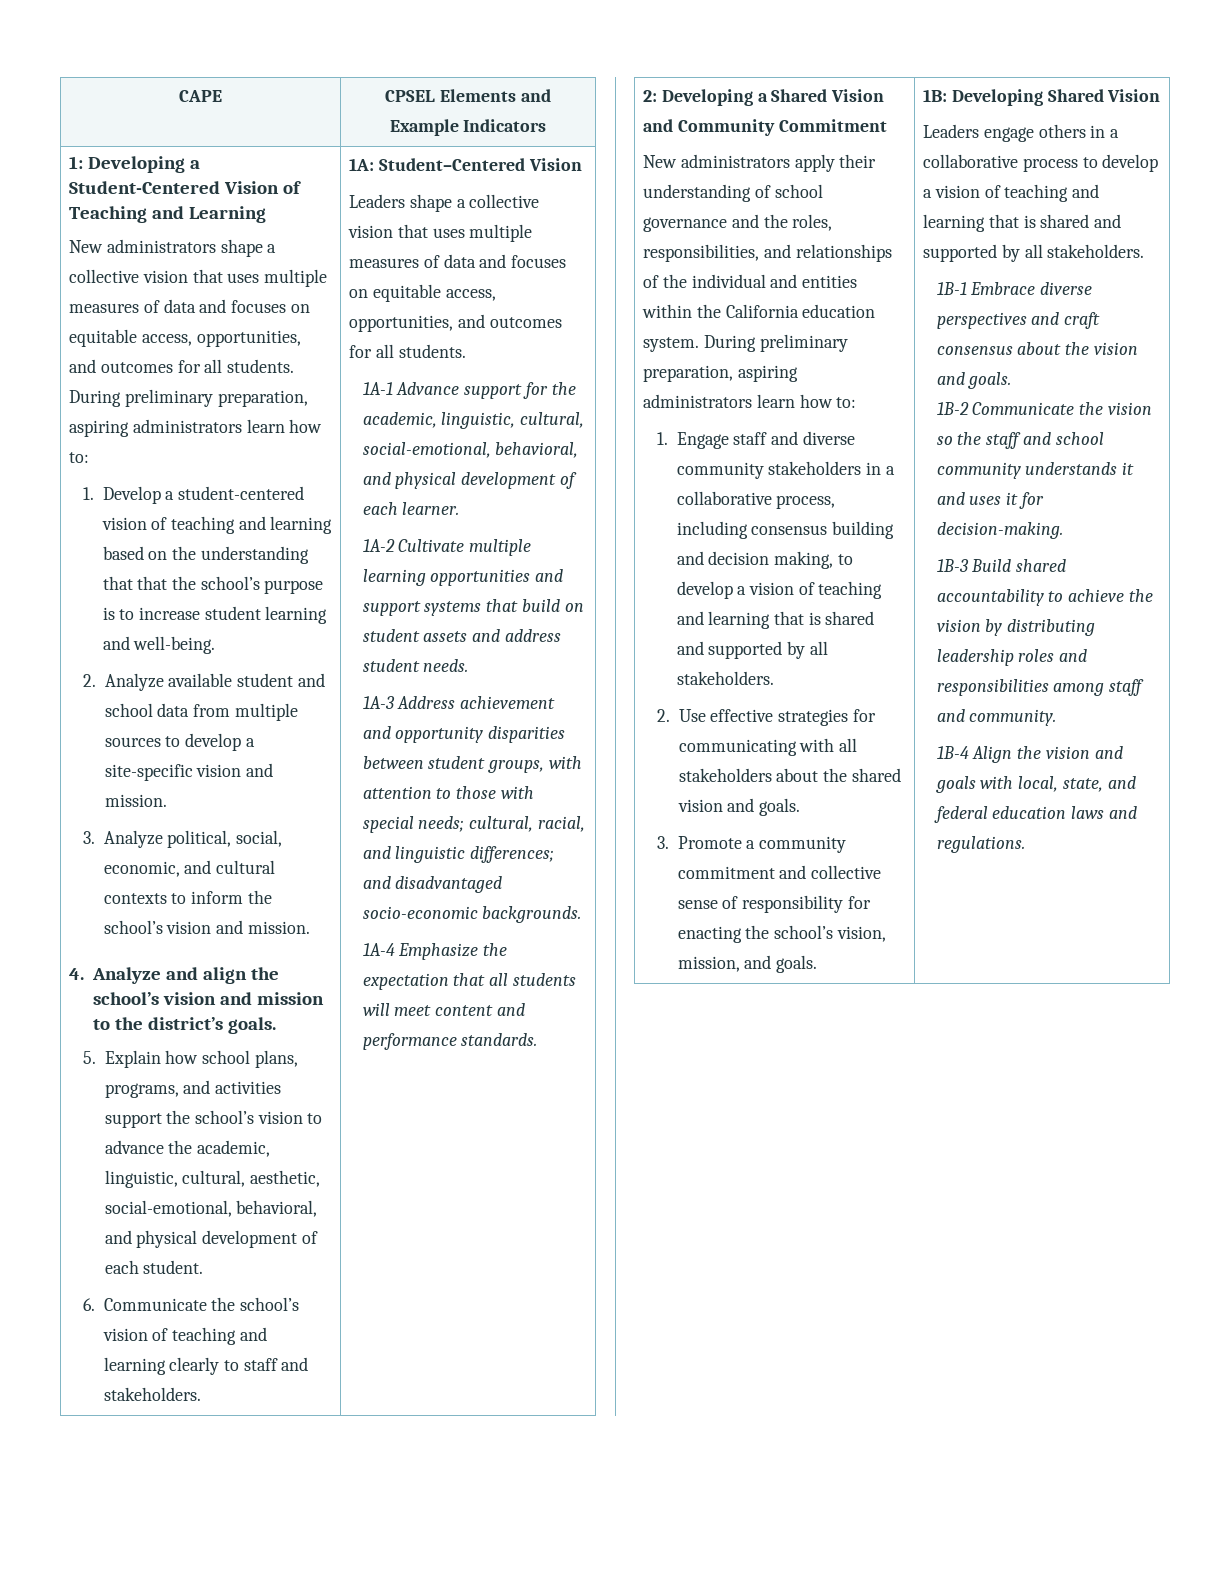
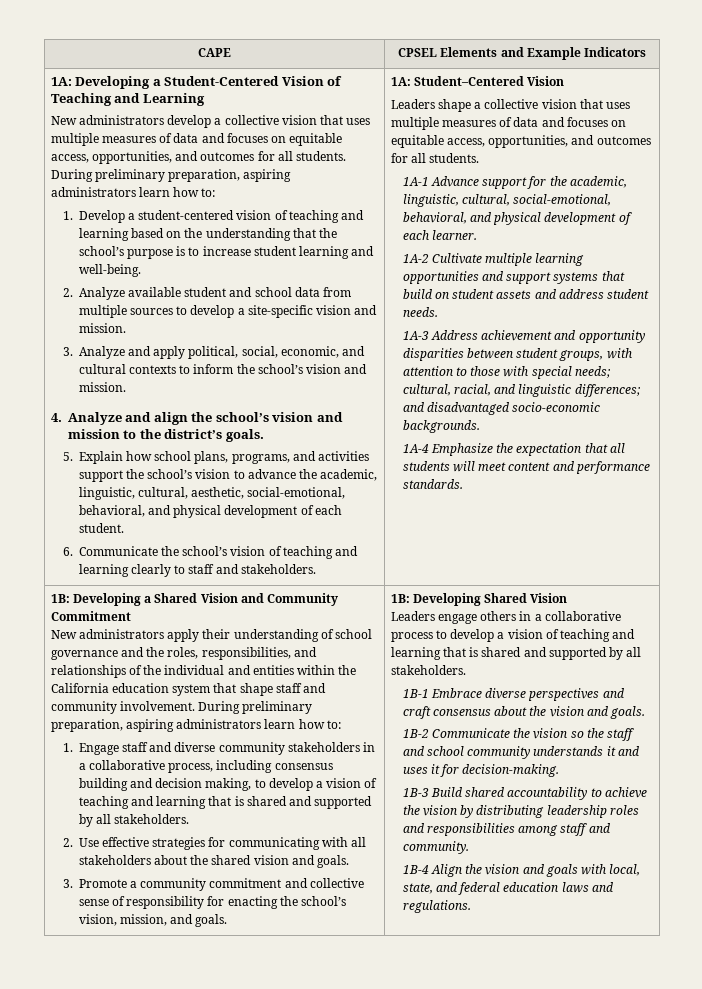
[69,156,84,169] 1: -> [50,77,72,86] 1A:
[220,239,263,257] shape -> [167,115,212,128] develop
[137,576,168,590] that -> (316, 233) none
(163, 839) none -> [127,346,186,359] and apply
[643,90,658,102] 2: -> [50,594,70,603] 1B:
[643,337,700,352] system. -> [172,683,327,696] [50,701,195,714] system that shape staff and community involvement.

